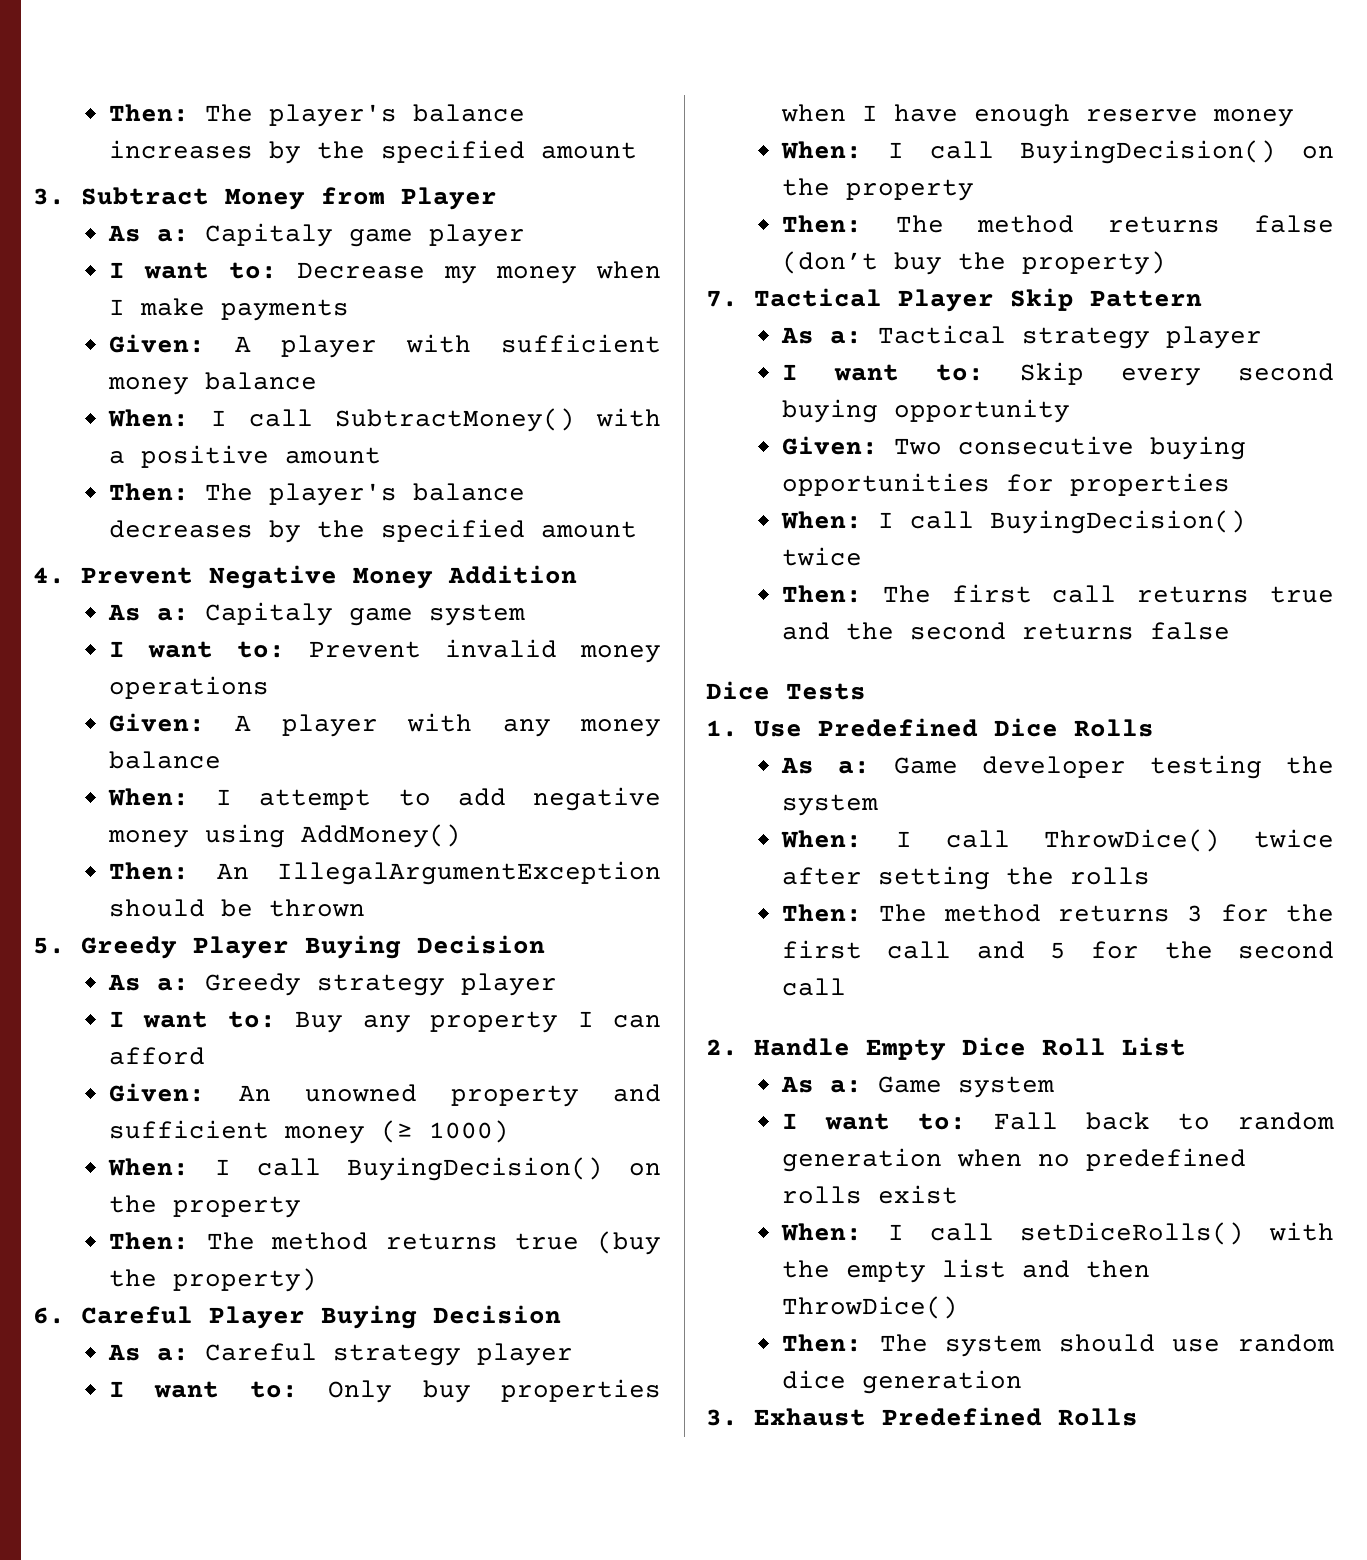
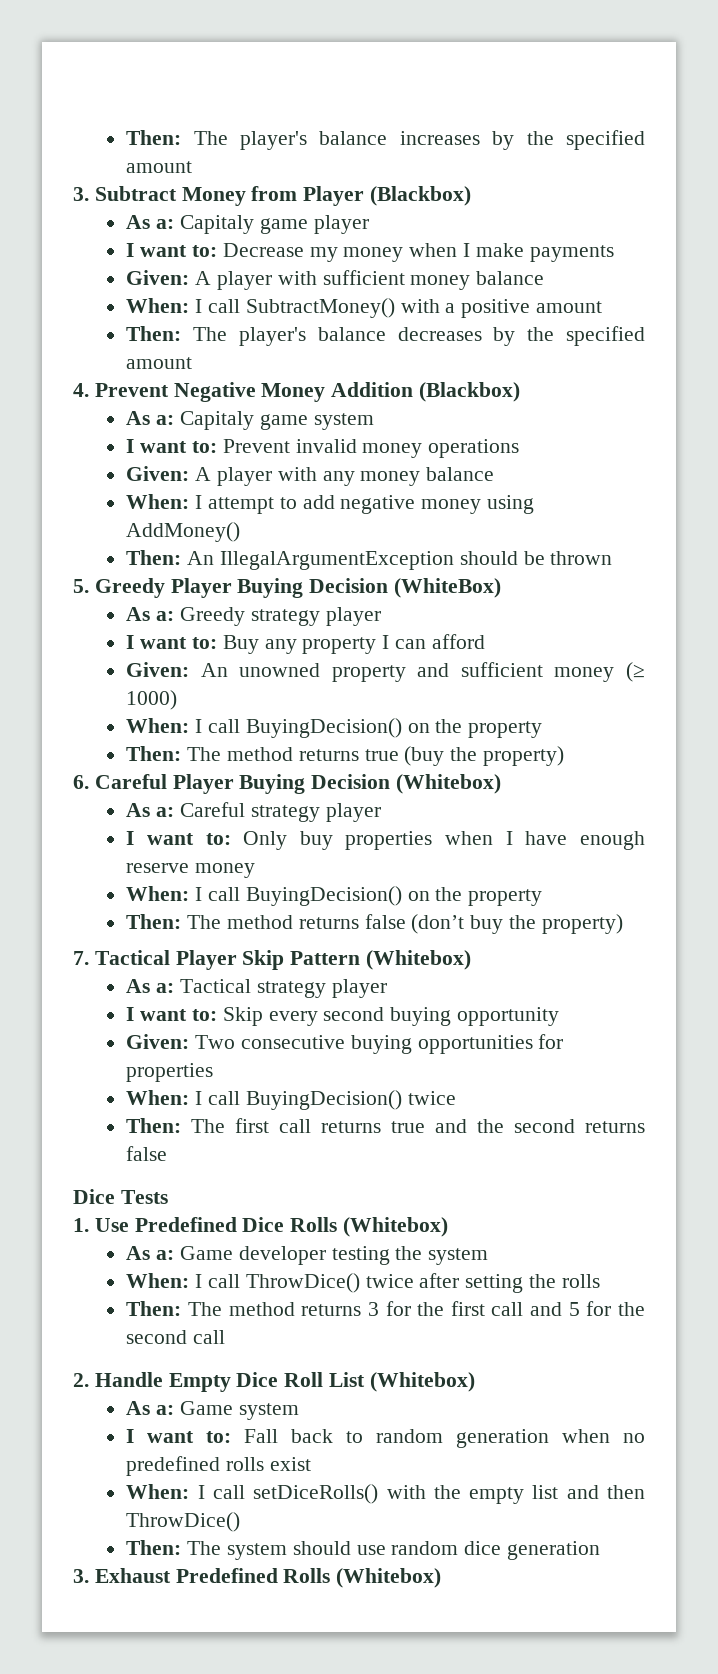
(497, 198) none -> [370,186,472,206] (Blackbox)
(577, 574) none -> [419,382,521,402] (Blackbox)
(545, 944) none -> [394,578,502,598] (WhiteBox)
(561, 1314) none -> [396,774,502,794] (Whitebox)
(1202, 298) none -> [366,950,472,970] (Whitebox)
(1154, 728) none -> [343,1217,449,1237] (Whitebox)
(1186, 1046) none -> [369,1372,475,1392] (Whitebox)
(1138, 1417) none -> [336,1568,442,1588] (Whitebox)

